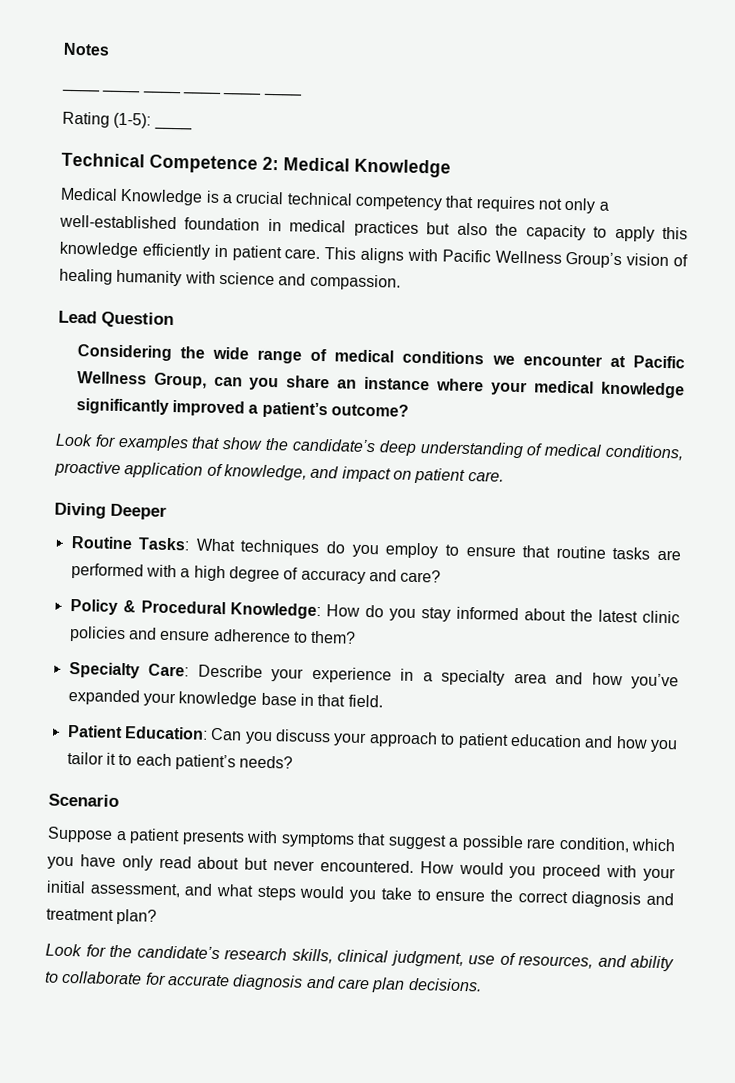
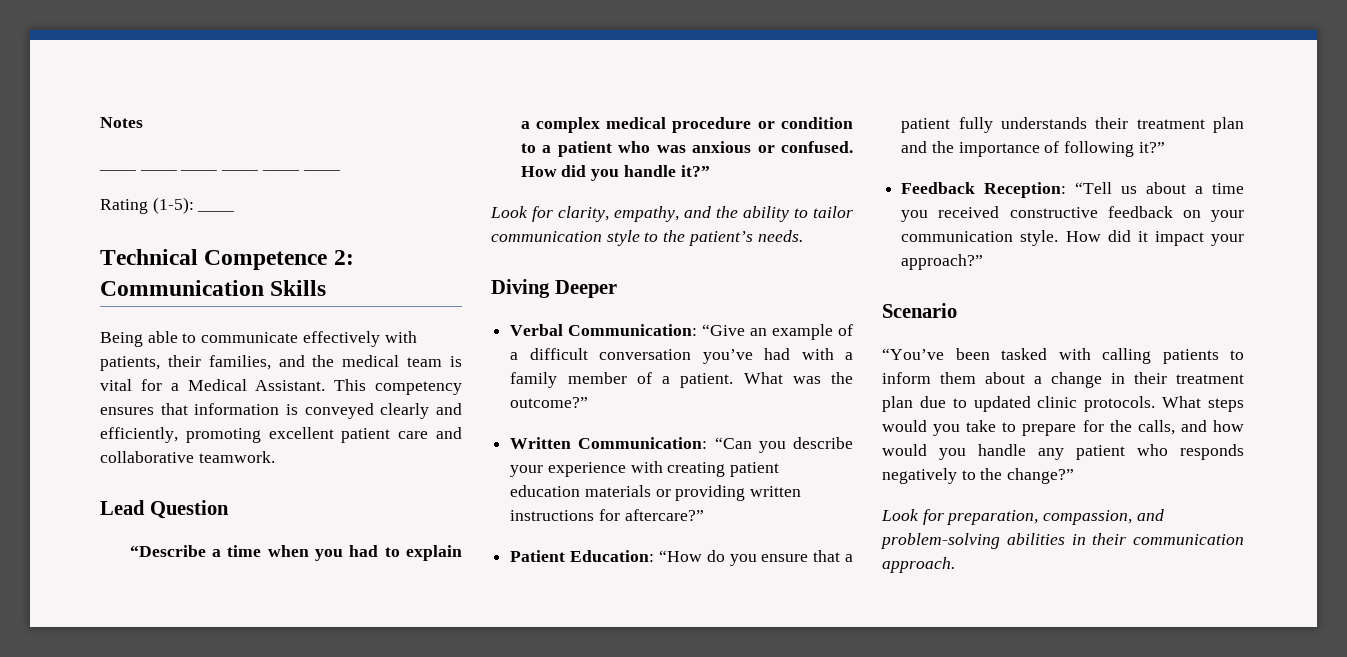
[283,157,451,178] [60,187,609,214] [59,214,688,242] [59,241,688,269] [59,268,401,291] [58,310,174,329] [76,344,685,369] [76,371,685,399] [75,398,409,419] [55,433,683,461] [54,460,504,484] [54,502,167,520] [70,535,681,561] [70,562,442,584] [69,598,680,624] [68,625,357,644] [68,661,679,690] [67,688,383,708] [66,724,679,753] [66,751,294,771] [48,793,119,808] [47,826,676,853] [47,854,676,882] [46,880,255,898] Medical Knowledge // Medical Knowledge is a crucial technical competency that requires not only a well-established foundation in medical practices but also the capacity to apply this knowledge efficiently in patient care. This aligns with Pacific Wellness Group’s vision of healing humanity with science and compassion. // Lead Question // Considering the wide range of medical conditions we encounter at Pacific Wellness Group, can you share an instance where your medical knowledge significantly improved a patient’s outcome? // Look for examples that show the candidate’s deep understanding of medical conditions, proactive application of knowledge, and impact on patient care. // Diving Deeper // Routine Tasks: What techniques do you employ to ensure that routine tasks are performed with a high degree of accuracy and care? // Policy & Procedural Knowledge: How do you stay informed about the latest clinic policies and ensure adherence to them? // Specialty Care: Describe your experience in a specialty area and how you’ve expanded your knowledge base in that field. // Patient Education: Can you discuss your approach to patient education and how you tailor it to each patient’s needs? // Scenario // Suppose a patient presents with symptoms that suggest a possible rare condition, which you have only read about but never encountered. How would you proceed with your initial assessment, and what -> [100,280,327,296] [100,331,417,347] [100,355,462,371] [100,379,462,395] [100,403,462,419] [100,427,463,443] [100,451,275,463] [100,500,229,519] [129,545,463,561] [520,117,853,133] [520,141,853,157] [520,165,710,181] [490,206,853,222] [491,230,803,246] [491,279,617,298] [510,324,853,340] [510,348,853,364] [510,372,853,388] [510,397,589,408] [510,437,853,453] [510,461,780,477] [510,485,802,501] [510,509,704,521] [510,550,853,566] [901,117,1244,133] [901,141,1165,157] [901,182,1244,198] [901,206,1244,222] [901,230,1244,246] [901,254,984,270] [882,303,957,318] [882,348,1244,364] [882,372,1244,388] [882,396,1202,412] Communication Skills // Being able to communicate effectively with patients, their families, and the medical team is vital for a Medical Assistant. This competency ensures that information is conveyed clearly and efficiently, promoting excellent patient care and collaborative teamwork. // Lead Question // “Describe a time when you had to explain a complex medical procedure or condition to a patient who was anxious or confused. How did you handle it?” // Look for clarity, empathy, and the ability to tailor communication style to the patient’s needs. // Diving Deeper // Verbal Communication: “Give an example of a difficult conversation you’ve had with a family member of a patient. What was the outcome?” // Written Communication: “Can you describe your experience with creating patient education materials or providing written instructions for aftercare?” // Patient Education: “How do you ensure that a patient fully understands their treatment plan and the importance of following it?” // Feedback Reception: “Tell us about a time you received constructive feedback on your communication style. How did it impact your approach?” // Scenario // “You’ve been tasked with calling patients to inform them about a change in their treatment plan due to updated clinic protocols. What
[435,889,674,908] [46,908,158,925] [45,943,674,972] [45,970,482,993] ensure the correct diagnosis and treatment plan? // Look for the candidate’s research skills, clinical judgment, use of resources, and ability to collaborate for accurate diagnosis and care plan decisions. -> [1022,420,1244,436] [882,444,1244,460] [882,468,1075,484] [881,509,1164,525] [880,533,1244,549] [882,557,955,573] prepare for the calls, and how would you handle any patient who responds negatively to the change?” // Look for preparation, compassion, and problem-solving abilities in their communication approach.

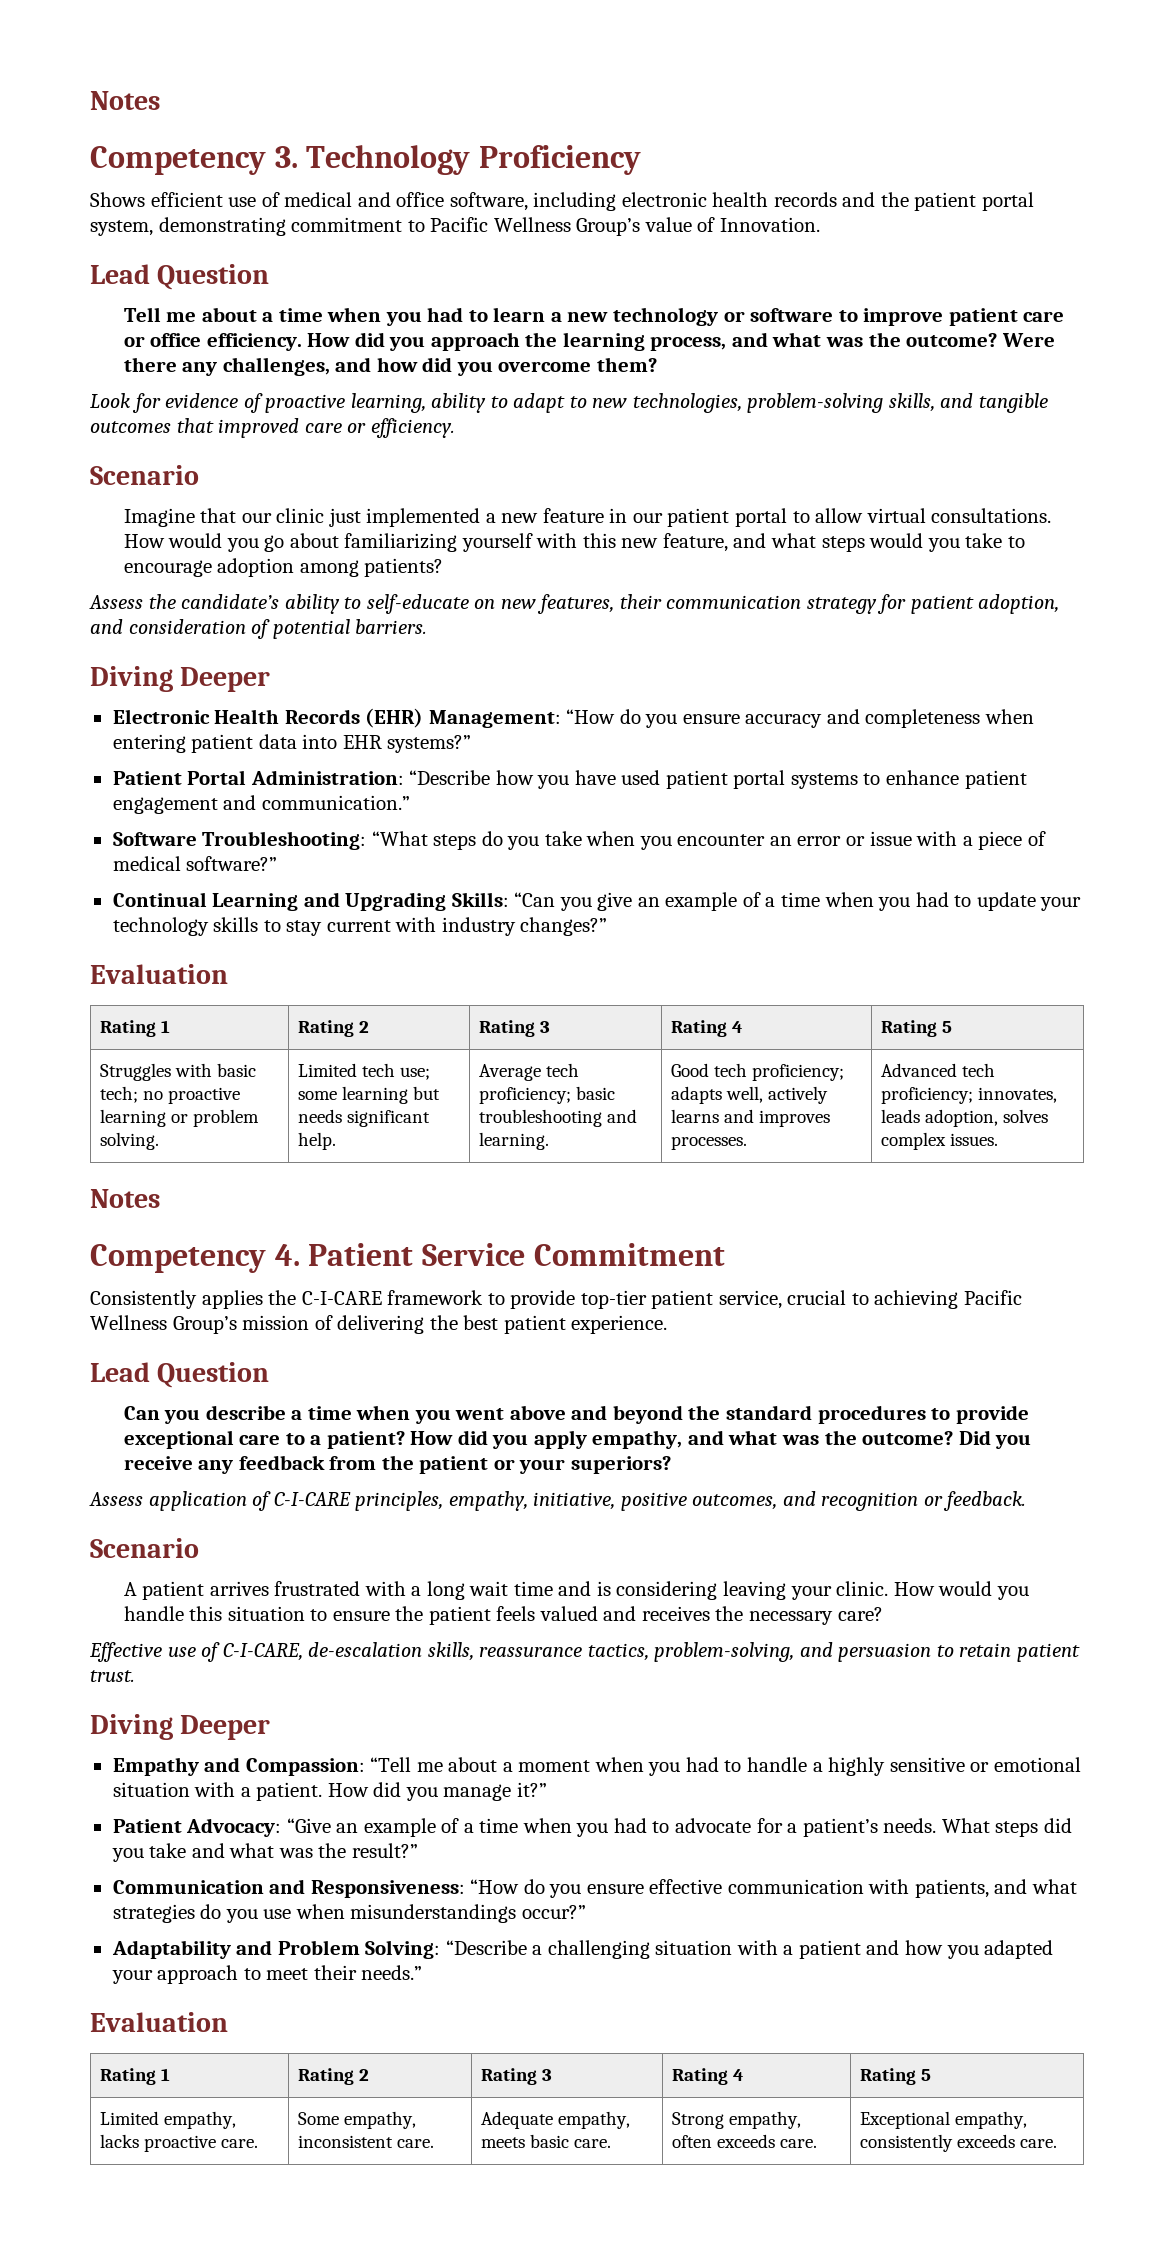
[100,117,143,128] [99,169,340,171] [100,197,235,214] [100,249,354,270] [100,280,327,296] [100,331,417,347] [100,355,462,371] [100,379,462,395] [100,403,462,419] [100,427,463,443] [100,451,275,463] [100,500,229,519] [129,545,463,561] [520,117,853,133] [520,141,853,157] [520,165,710,181] [490,206,853,222] [491,230,803,246] [491,279,617,298] [510,324,698,336] Notes // ____ ____ ____ ____ ____ ____ // Rating (1-5): ____ // Technical Competence 2: Communication Skills // Being able to communicate effectively with patients, their families, and the medical team is vital for a Medical Assistant. This competency ensures that information is conveyed clearly and efficiently, promoting excellent patient care and collaborative teamwork. // Lead Question // “Describe a time when you had to explain a complex medical procedure or condition to a patient who was anxious or confused. How did you handle it?” // Look for clarity, empathy, and the ability to tailor communication style to the patient’s needs. // Diving Deeper // Verbal Communication: -> [90,91,160,110] [90,145,641,175] [90,192,1035,211] [90,217,820,236] [90,264,270,290] [123,307,1065,326] [123,332,1055,351] [123,357,657,376] [90,393,1049,413] [90,418,455,438] [90,465,199,485] [123,508,1052,527] [123,533,1025,552] [123,558,444,577] [89,594,1060,614] [90,619,428,639] [90,666,271,692] [112,708,1034,728] [112,734,472,753] [112,770,1027,789] [112,795,410,814] [112,831,1046,850] [112,856,278,871] [112,892,1082,911] [112,917,608,936] [90,964,228,984] [99,1020,170,1037] [297,1020,369,1037] [478,1020,550,1037] [670,1020,743,1037] [880,1020,952,1037] [99,1063,256,1081] [99,1086,240,1104] [99,1109,259,1127] [99,1132,159,1150] [297,1063,430,1080] [297,1086,440,1104] [297,1109,430,1127] [297,1132,336,1150] [478,1063,579,1081] [478,1086,615,1104] [478,1109,637,1127] [478,1132,549,1150] [670,1063,844,1081] [670,1086,828,1104] [670,1109,830,1127] [670,1136,747,1150] [880,1063,995,1077] [880,1087,1057,1104] [880,1109,1048,1127] [880,1132,998,1150] [90,1189,160,1208] [90,1243,725,1273] [90,1290,1022,1309] [90,1315,668,1334] [90,1362,270,1388] [123,1405,1029,1424] [123,1430,1032,1449] [123,1455,671,1474] [89,1491,1027,1511] [90,1538,199,1558] [123,1581,1029,1600] [123,1606,883,1625] [89,1642,1080,1662] [90,1670,135,1682] [90,1714,271,1740] [112,1757,1081,1776] [112,1782,547,1801] [112,1818,282,1837] Notes // Competency 3. Technology Proficiency // Shows efficient use of medical and office software, including electronic health records and the patient portal system, demonstrating commitment to Pacific Wellness Group’s value of Innovation. // Lead Question // Tell me about a time when you had to learn a new technology or software to improve patient care or office efficiency. How did you approach the learning process, and what was the outcome? Were there any challenges, and how did you overcome them? // Look for evidence of proactive learning, ability to adapt to new technologies, problem-solving skills, and tangible outcomes that improved care or efficiency. // Scenario // Imagine that our clinic just implemented a new feature in our patient portal to allow virtual consultations. How would you go about familiarizing yourself with this new feature, and what steps would you take to encourage adoption among patients? // Assess the candidate’s ability to self-educate on new features, their communication strategy for patient adoption, and consideration of potential barriers. // Diving Deeper // Electronic Health Records (EHR) Management: “How do you ensure accuracy and completeness when entering patient data into EHR systems?” // Patient Portal Administration: “Describe how you have used patient portal systems to enhance patient engagement and communication.” // Software Troubleshooting: “What steps do you take when you encounter an error or issue with a piece of medical software?” // Continual Learning and Upgrading Skills: “Can you give an example of a time when you had to update your technology skills to stay current with industry changes?” // Evaluation // Rating 1 | Rating 2 | Rating 3 | Rating 4 | Rating 5 // Struggles with basic tech; no proactive learning or problem solving. | Limited tech use; some learning but needs significant help. | Average tech proficiency; basic troubleshooting and learning. | Good tech proficiency; adapts well, actively learns and improves processes. | Advanced tech proficiency; innovates, leads adoption, solves complex issues. // Notes // Competency 4. Patient Service Commitment // Consistently applies the C-I-CARE framework to provide top-tier patient service, crucial to achieving Pacific Wellness Group’s mission of delivering the best patient experience. // Lead Question // Can you describe a time when you went above and beyond the standard procedures to provide exceptional care to a patient? How did you apply empathy, and what was the outcome? Did you receive any feedback from the patient or your superiors? // Assess application of C-I-CARE principles, empathy, initiative, positive outcomes, and recognition or feedback. // Scenario // A patient arrives frustrated with a long wait time and is considering leaving your clinic. How would you handle this situation to ensure the patient feels valued and receives the necessary care? // Effective use of C-I-CARE, de-escalation skills, reassurance tactics, problem-solving, and persuasion to retain patient trust. // Diving Deeper // Empathy and Compassion: “Tell me about a moment when you had to handle a highly sensitive or emotional situation with a patient. How did you manage it?” // Patient Advocacy:
[529,348,853,364] [510,372,853,388] [510,397,589,408] [510,437,853,453] [510,461,780,477] [510,485,802,501] [510,509,704,521] [510,550,853,566] [901,117,1244,133] [901,141,1165,157] [901,182,1244,198] [901,206,1244,222] [901,230,1244,246] [901,254,984,270] [882,303,957,318] [882,348,1244,364] [882,372,1244,388] [882,396,1244,412] [882,420,1244,436] [882,444,1244,460] [882,468,1075,484] [881,509,1164,525] [880,533,1244,549] [882,557,955,573] difficult conversation you’ve had with a family member of a patient. What was the outcome?” // Written Communication: “Can you describe your experience with creating patient education materials or providing written instructions for aftercare?” // Patient Education: “How do you ensure that a patient fully understands their treatment plan and the importance of following it?” // Feedback Reception: “Tell us about a time you received constructive feedback on your communication style. How did it impact your approach?” // Scenario // “You’ve been tasked with calling patients to inform them about a change in their treatment plan due to updated clinic protocols. What steps would you take to prepare for the calls, and how would you handle any patient who responds negatively to the change?” // Look for preparation, compassion, and problem-solving abilities in their communication approach. -> [479,1818,1072,1837] [111,1843,418,1862] [112,1879,1077,1898] [112,1904,586,1923] [111,1940,1054,1959] [111,1965,423,1984] [90,2012,228,2032] [99,2068,170,2085] [297,2068,369,2085] [480,2068,552,2085] [671,2068,744,2085] [859,2068,931,2085] [99,2111,236,2129] [99,2134,258,2152] [297,2111,416,2129] [297,2135,434,2148] [480,2111,630,2129] [480,2134,611,2148] [671,2111,801,2129] [671,2134,817,2148] [859,2111,1027,2129] [859,2134,1057,2152] time when you had to advocate for a patient’s needs. What steps did you take and what was the result?” // Communication and Responsiveness: “How do you ensure effective communication with patients, and what strategies do you use when misunderstandings occur?” // Adaptability and Problem Solving: “Describe a challenging situation with a patient and how you adapted your approach to meet their needs.” // Evaluation // Rating 1 | Rating 2 | Rating 3 | Rating 4 | Rating 5 // Limited empathy, lacks proactive care. | Some empathy, inconsistent care. | Adequate empathy, meets basic care. | Strong empathy, often exceeds care. | Exceptional empathy, consistently exceeds care.

